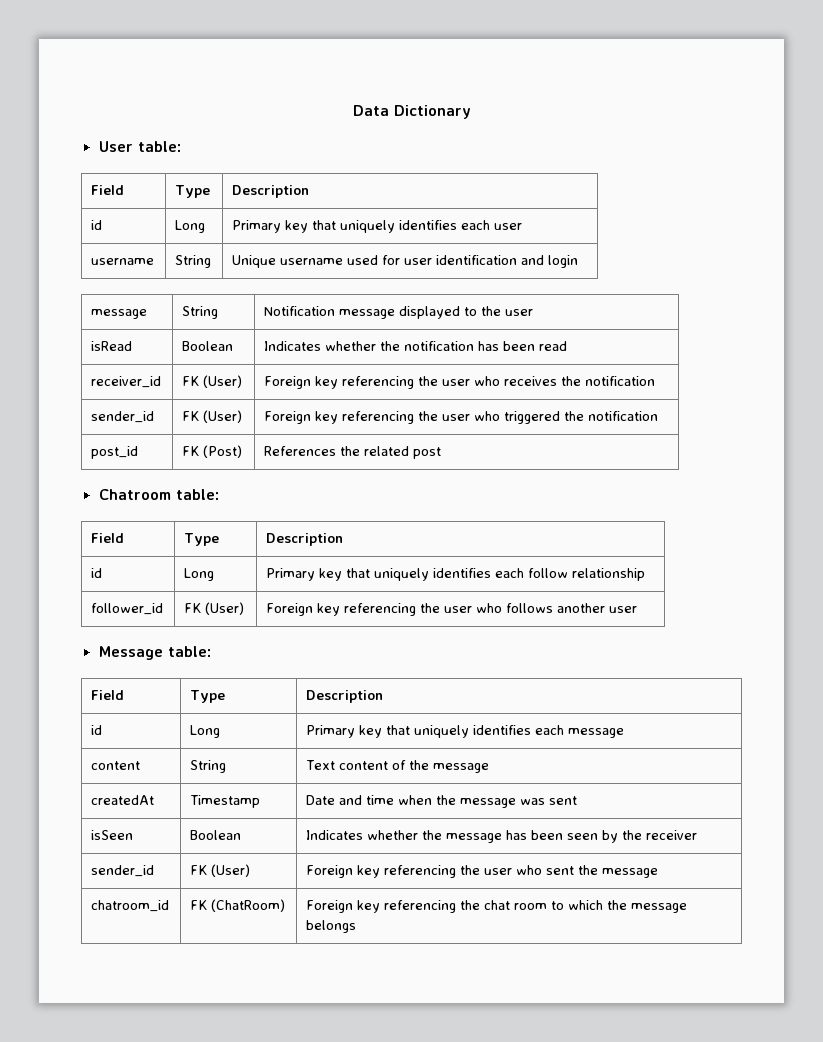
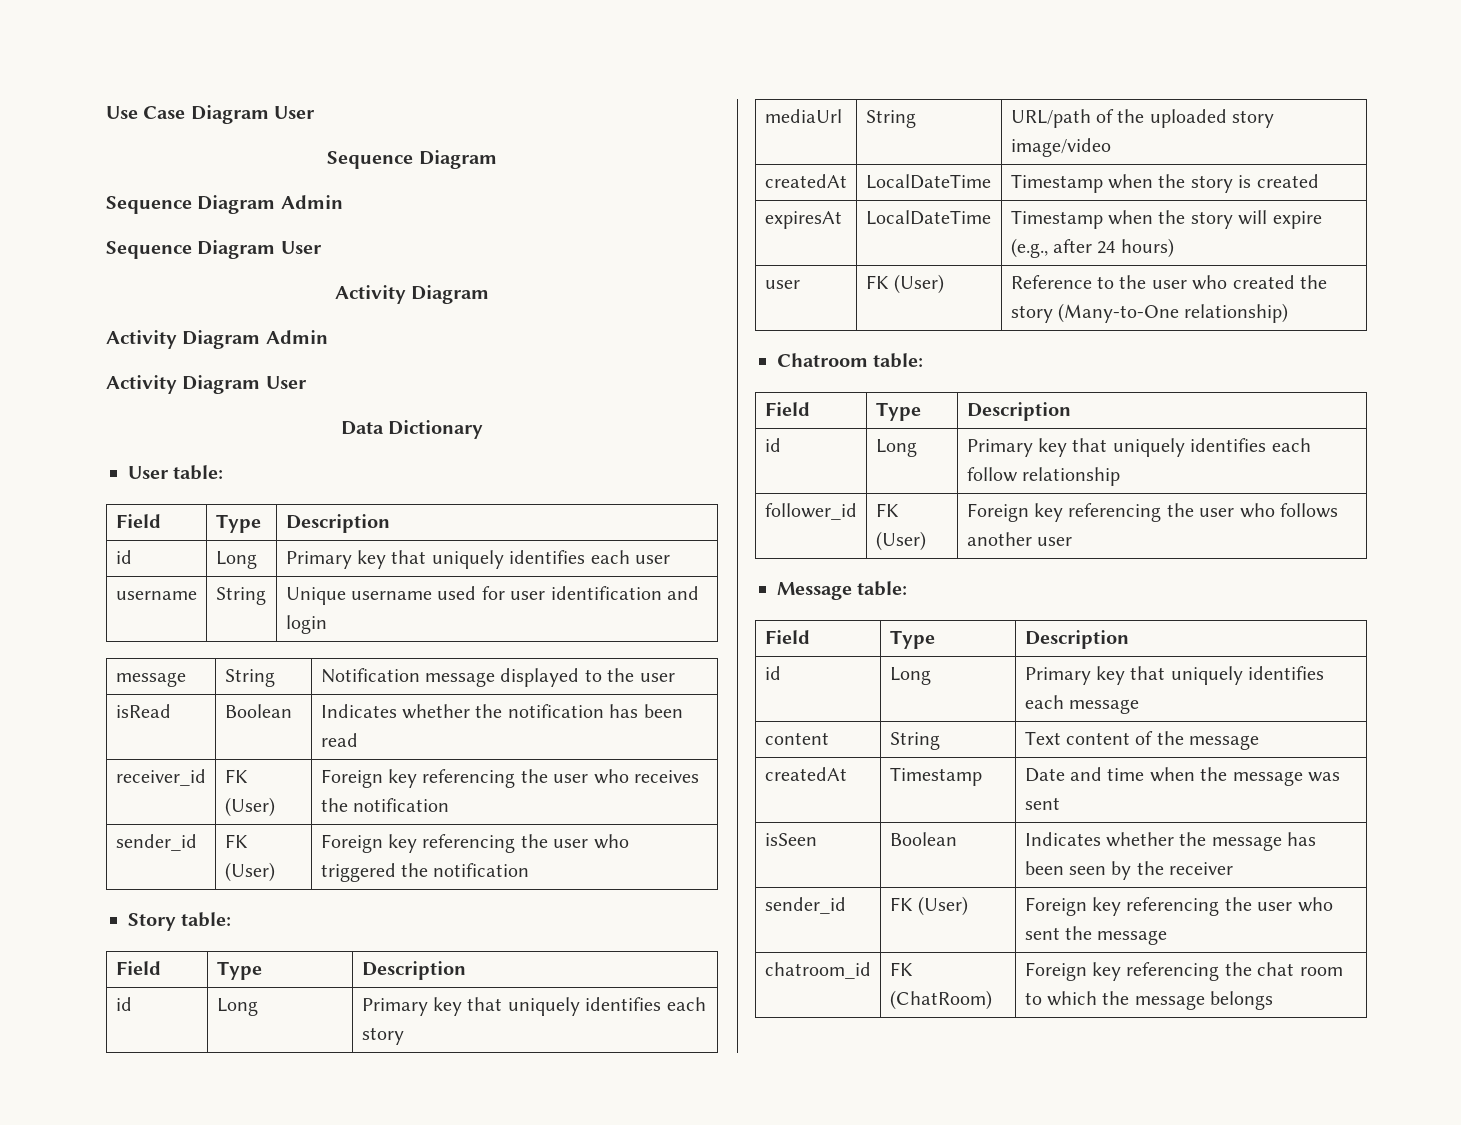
(352, 110) none -> [106,105,316,124] [327,150,497,169] [106,195,343,214] [106,240,322,259] [334,285,490,304] [106,330,328,349] [106,375,307,394] Use Case Diagram User // Sequence Diagram // Sequence Diagram Admin // Sequence Diagram User // Activity Diagram // Activity Diagram Admin // Activity Diagram User //
[91,446,139,459] [182,445,243,458] [264,446,442,459] // post_id | FK (Post) | References the related post -> [128,912,232,931] [115,961,161,975] [216,961,262,980] [361,961,466,980] [115,997,132,1011] [216,998,258,1016] [361,997,706,1016] [361,1027,404,1045] [764,109,842,123] [865,110,916,128] [1010,109,1275,128] [1010,138,1111,157] [764,174,847,188] [865,174,991,189] [1010,174,1319,193] [764,211,842,229] [865,210,991,225] [1010,210,1322,229] [1010,238,1174,258] [764,280,800,289] [865,274,944,294] [1010,275,1327,290] [1010,303,1289,323] // Story table: // Field | Type | Description // id | Long | Primary key that uniquely identifies each story // mediaUrl | String | URL/path of the uploaded story image/video // createdAt | LocalDateTime | Timestamp when the story is created // expiresAt | LocalDateTime | Timestamp when the story will expire (e.g., after 24 hours) // user | FK (User) | Reference to the user who created the story (Many-to-One relationship)

